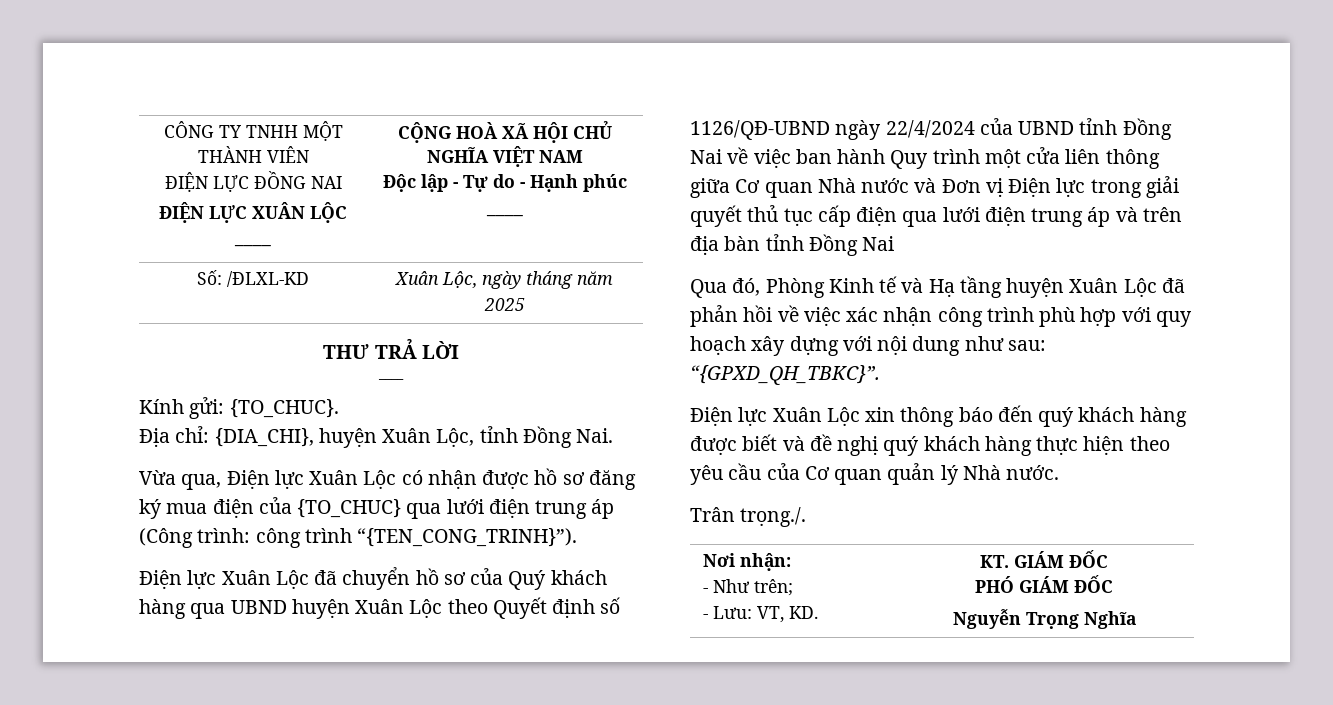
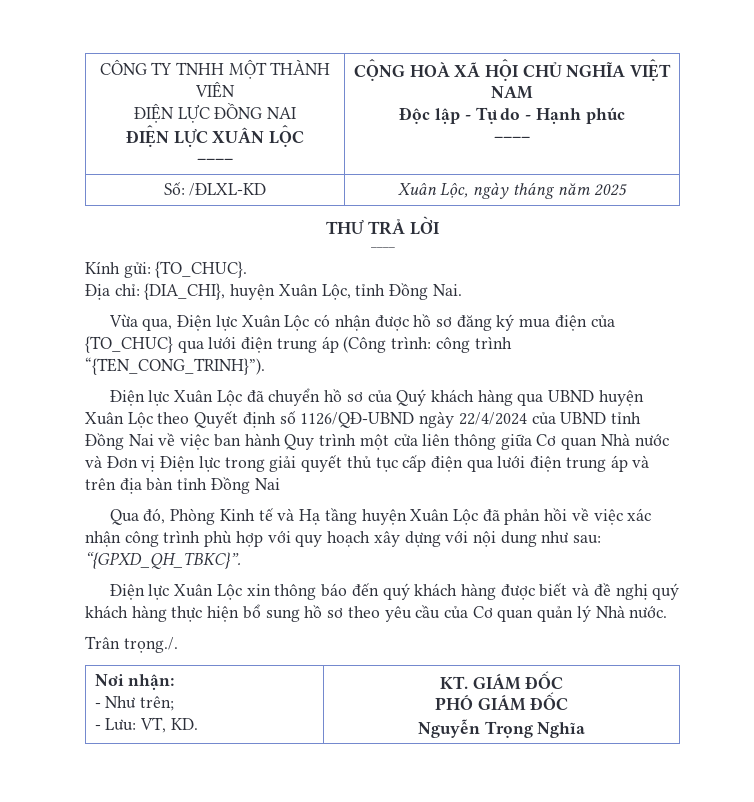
(1125, 445) none -> [242,604,344,622] bổ sung hồ sơ

